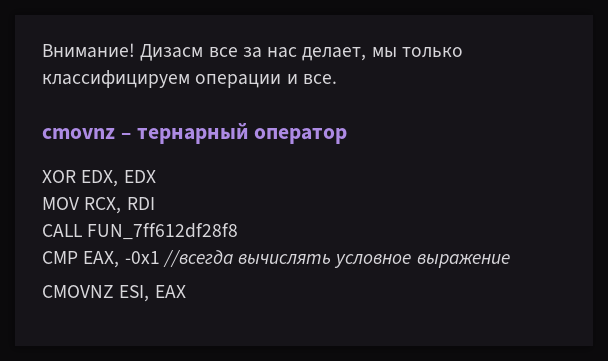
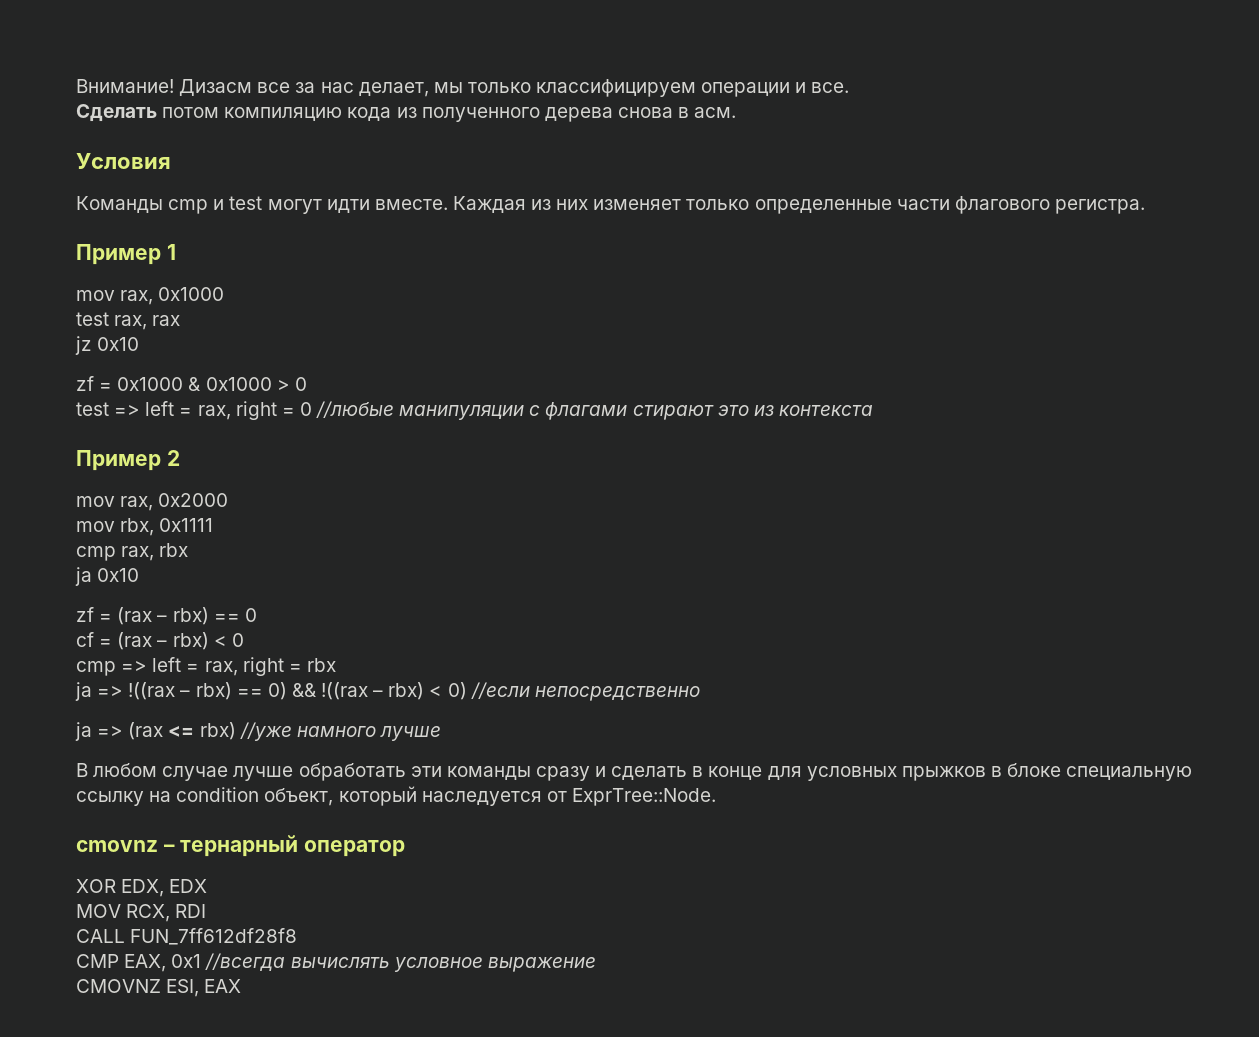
(337, 79) none -> [76,104,737,122] [76,153,171,169] [76,196,1145,214] [76,244,176,265] [76,287,225,305] [76,312,181,330] [75,336,140,355] [76,376,307,391] [76,401,873,420] [76,450,180,471] [76,493,229,511] [76,518,214,536] [76,543,189,561] [75,567,140,586] [76,607,257,625] [76,632,244,650] [76,657,336,676] [75,682,700,701] [75,722,441,741] [76,763,1193,781] [76,786,716,806] // Сделать потом компиляцию кода из полученного дерева снова в асм. // Условия // Команды cmp и test могут идти вместе. Каждая из них изменяет только определенные части флагового регистра. // Пример 1 // mov rax, 0x1000 // test rax, rax // jz 0x10 // zf = 0x1000 & 0x1000 > 0 // test => left = rax, right = 0 //любые манипуляции с флагами стирают это из контекста // Пример 2 // mov rax, 0x2000 // mov rbx, 0x1111 // cmp rax, rbx // ja 0x10 // zf = (rax – rbx) == 0 // cf = (rax – rbx) < 0 // cmp => left = rax, right = rbx // ja => !((rax – rbx) == 0) && !((rax – rbx) < 0) //если непосредственно // ja => (rax <= rbx) //уже намного лучше // В любом случае лучше обработать эти команды сразу и сделать в конце для условных прыжков в блоке специальную ссылку на condition объект, который наследуется от ExprTree::Node.
[124,251,160,264] -0x1 -> [171,954,202,968] 0x1

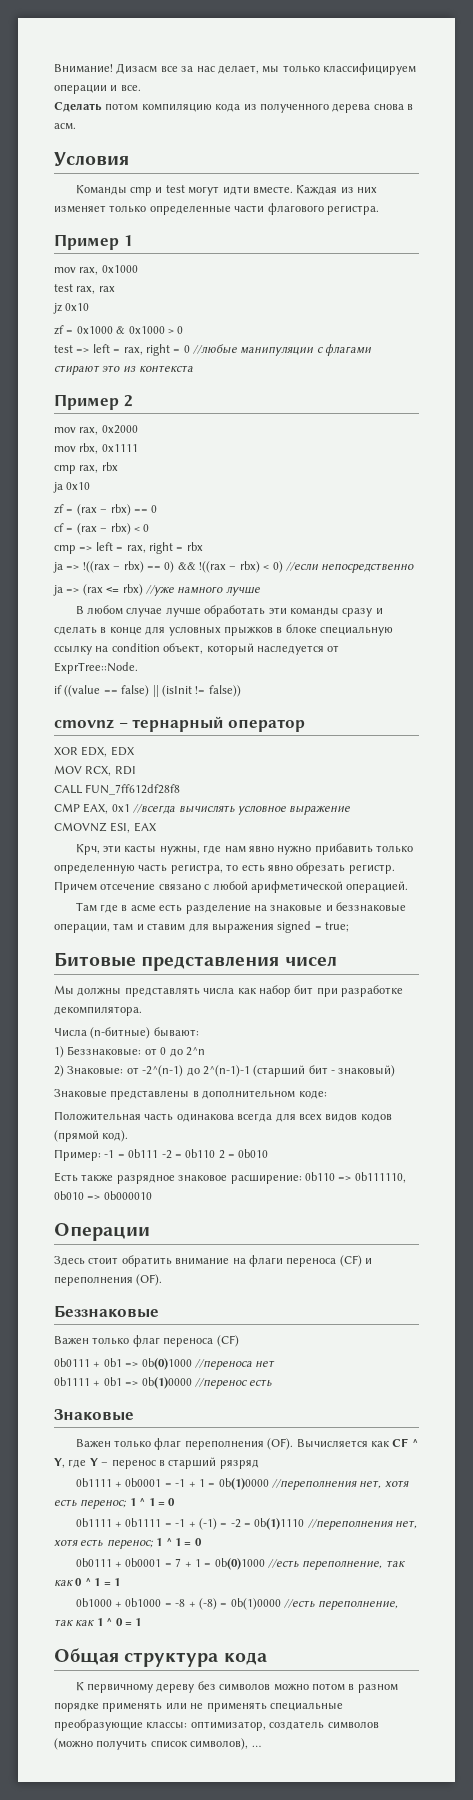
(716, 797) none -> [54,685,241,697] // if ((value == false) || (isInit != false))
(242, 986) none -> [75,843,414,855] [54,862,395,874] [54,881,409,893] [75,902,407,914] [54,921,349,933] [54,952,337,971] [54,985,403,997] [54,1006,142,1016] [54,1027,199,1039] [54,1046,205,1058] [54,1065,396,1077] [54,1089,327,1100] [54,1111,392,1122] [54,1130,129,1142] [54,1149,269,1161] [54,1172,406,1184] [54,1191,152,1200] [54,1223,150,1241] [54,1255,372,1267] [54,1274,163,1286] [54,1305,159,1318] [54,1335,239,1347] [54,1358,276,1370] [54,1377,273,1389] [54,1409,134,1421] [75,1438,418,1450] [54,1457,259,1469] [75,1478,409,1490] [54,1498,176,1509] [75,1518,418,1530] [54,1538,202,1549] [75,1558,405,1570] [54,1578,120,1586] [75,1598,399,1610] [54,1618,142,1626] [54,1648,267,1667] [75,1681,398,1693] [54,1702,343,1712] [54,1719,379,1731] [54,1738,261,1750] // Крч, эти касты нужны, где нам явно нужно прибавить только определенную часть регистра, то есть явно обрезать регистр. Причем отсечение связано с любой арифметической операцией. // Там где в асме есть разделение на знаковые и беззнаковые операции, там и ставим для выражения signed = true; // Битовые представления чисел // Мы должны представлять числа как набор бит при разработке декомпилятора. // Числа (n-битные) бывают: // 1) Беззнаковые: от 0 до 2^n // 2) Знаковые: от -2^(n-1) до 2^(n-1)-1 (старший бит - знаковый) // Знаковые представлены в дополнительном коде: // Положительная часть одинакова всегда для всех видов кодов (прямой код). // Пример: -1 = 0b111 -2 = 0b110 2 = 0b010 // Есть также разрядное знаковое расширение: 0b110 => 0b111110, 0b010 => 0b000010 // Операции // Здесь стоит обратить внимание на флаги переноса (CF) и переполнения (OF). // Беззнаковые // Важен только флаг переноса (CF) // 0b0111 + 0b1 => 0b(0)1000 //переноса нет // 0b1111 + 0b1 => 0b(1)0000 //перенос есть // Знаковые // Важен только флаг переполнения (OF). Вычисляется как CF ^ Y, где Y – перенос в старший рязряд // 0b1111 + 0b0001 = -1 + 1 = 0b(1)0000 //переполнения нет, хотя есть перенос; 1 ^ 1 = 0 // 0b1111 + 0b1111 = -1 + (-1) = -2 = 0b(1)1110 //переполнения нет, хотя есть перенос; 1 ^ 1 = 0 // 0b0111 + 0b0001 = 7 + 1 = 0b(0)1000 //есть переполнение, так как 0 ^ 1 = 1 // 0b1000 + 0b1000 = -8 + (-8) = 0b(1)0000 //есть переполнение, так как 1 ^ 0 = 1 // Общая структура кода // К первичному дереву без символов можно потом в разном порядке применять или не применять специальные преобразующие классы: оптимизатор, создатель символов (можно получить список символов), …

